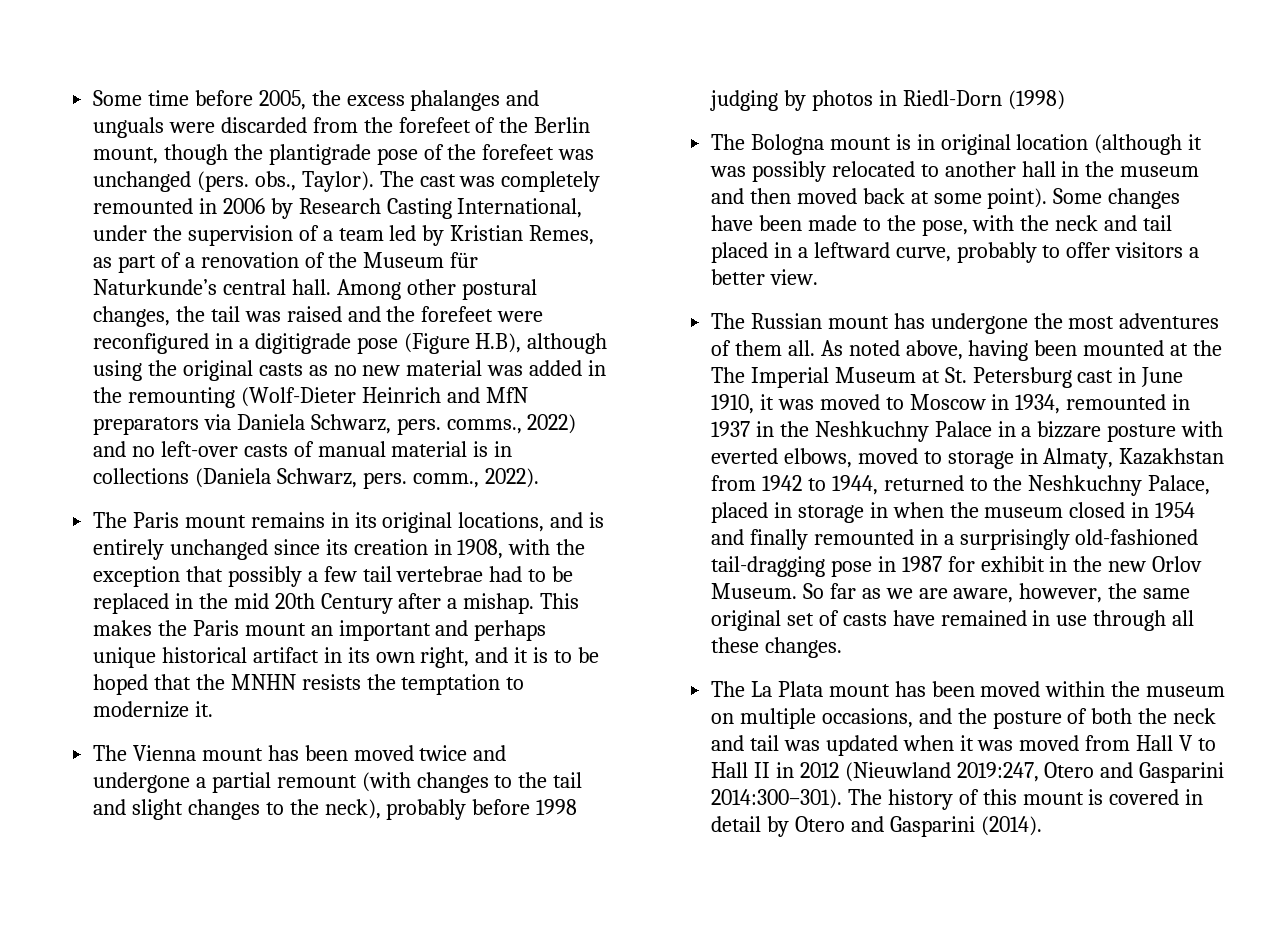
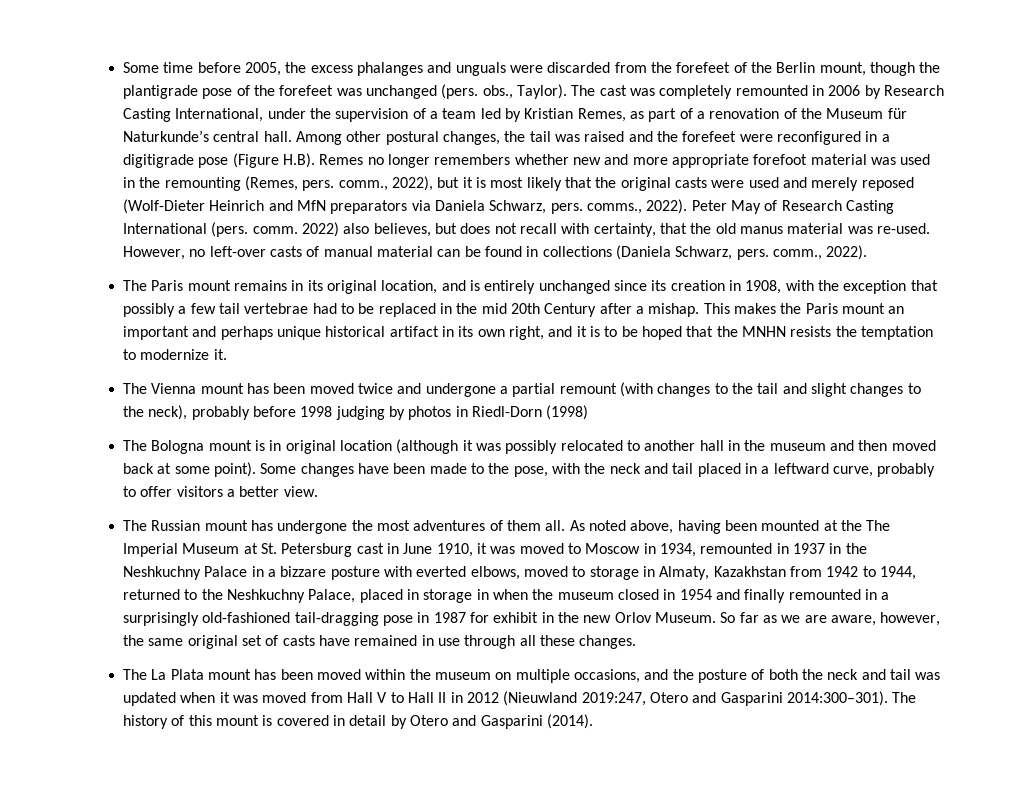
[475,333,608,354] [92,360,607,381] [92,387,235,408] H.B), although using the original casts as no new material was added in the remounting -> [283,153,931,168] [123,176,914,191] H.B). Remes no longer remembers whether new and more appropriate forefoot material was used in the remounting (Remes, pers. comm., 2022), but it is most likely that the original casts were used and merely reposed
[527,414,577,434] [92,441,126,457] 2022) and -> [646,199,894,214] [123,222,930,237] [123,246,186,260] 2022). Peter May of Research Casting International (pers. comm. 2022) also believes, but does not recall with certainty, that the old manus material was re-used. However,
[473,441,489,457] is -> [437,246,522,257] can be found
[458,512,545,532] locations, -> [381,280,438,294] location,

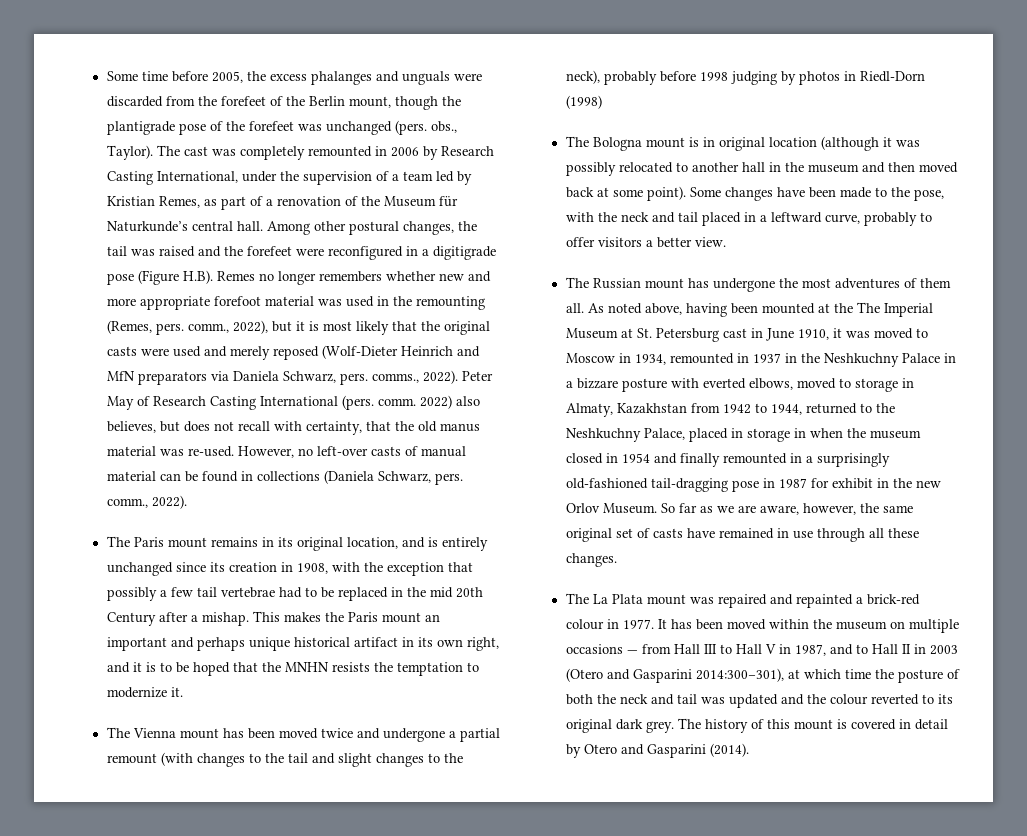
(252, 674) none -> [689,594,920,608] [565,619,667,630] was repaired and repainted a brick-red colour in 1977. It
[573,669,669,683] occasions, and -> [565,644,958,656] [565,668,871,683] occasions — from Hall III to Hall V in 1987, and to Hall II in 2003 (Otero and Gasparini 2014:300–301), at which time
[180,691,888,706] when it was moved from Hall V to Hall II in 2012 (Nieuwland 2019:247, Otero and Gasparini 2014:300–301). -> [780,694,953,705] [565,719,674,733] and the colour reverted to its original dark grey.

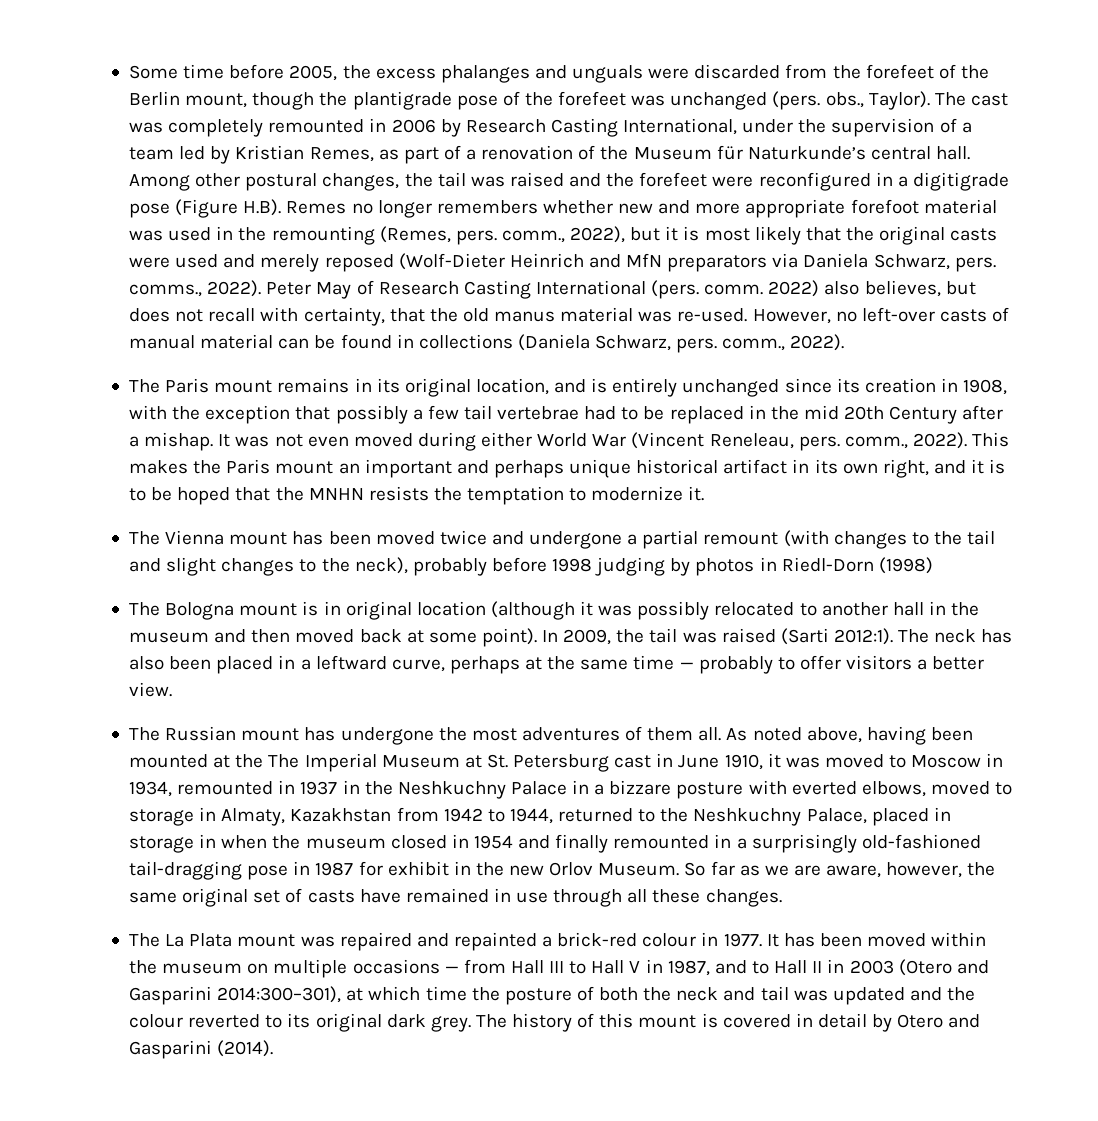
(249, 619) none -> [218,432,968,451] It was not even moved during either World War (Vincent Reneleau, pers. comm., 2022).
[689,187,944,201] [565,212,698,223] Some changes have been made to the pose, with the neck and tail -> [542,628,1013,645] [129,656,212,670] In 2009, the tail was raised (Sarti 2012:1). The neck has also been
(860, 219) none -> [449,655,694,674] perhaps at the same time —

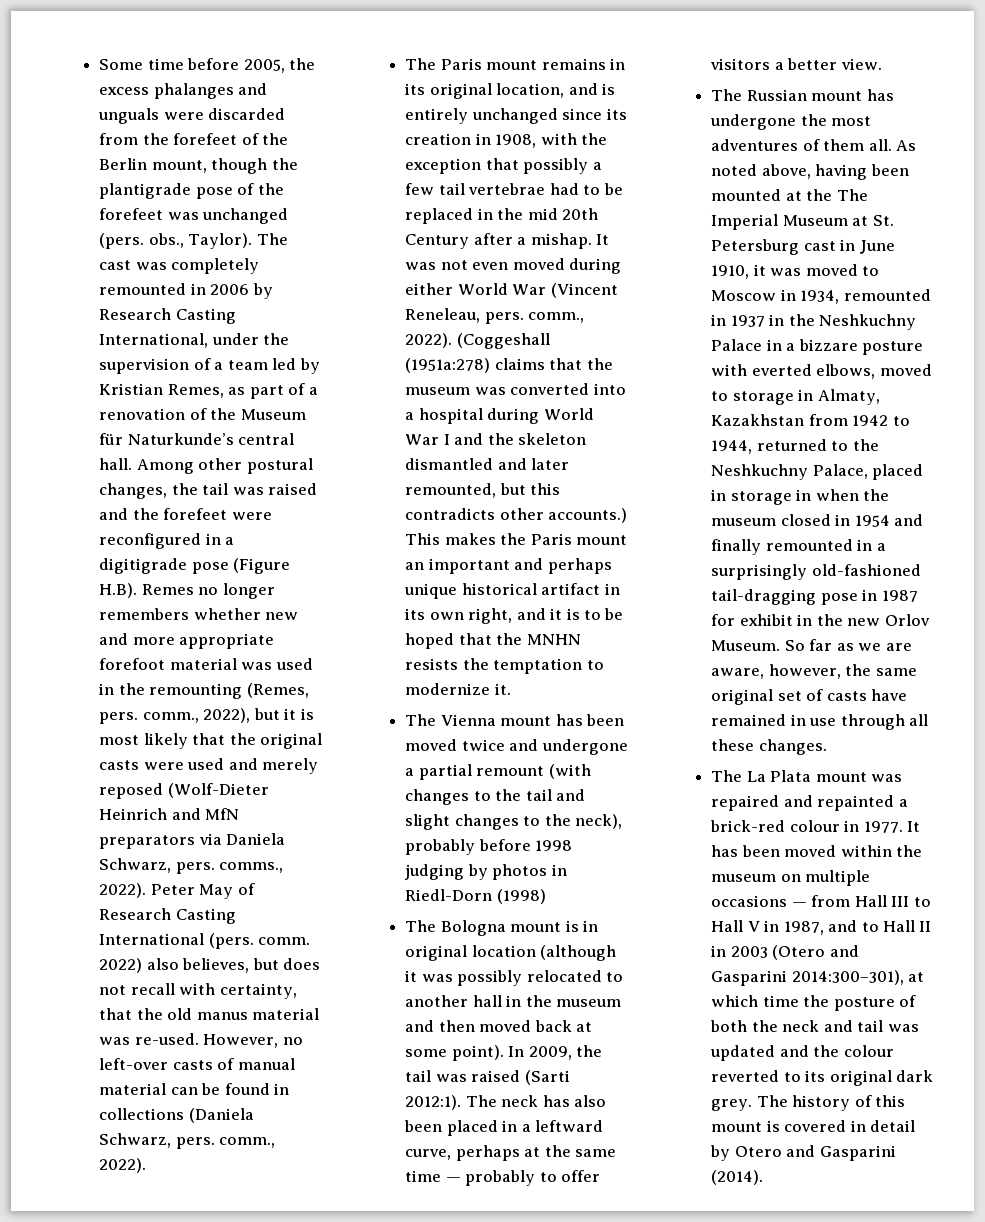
(968, 440) none -> [456,333,550,349] [405,358,613,373] [405,383,626,395] [405,408,594,424] [405,433,587,445] [405,458,570,470] [405,483,561,498] [405,508,628,523] (Coggeshall (1951a:278) claims that the museum was converted into a hospital during World War I and the skeleton dismantled and later remounted, but this contradicts other accounts.)

